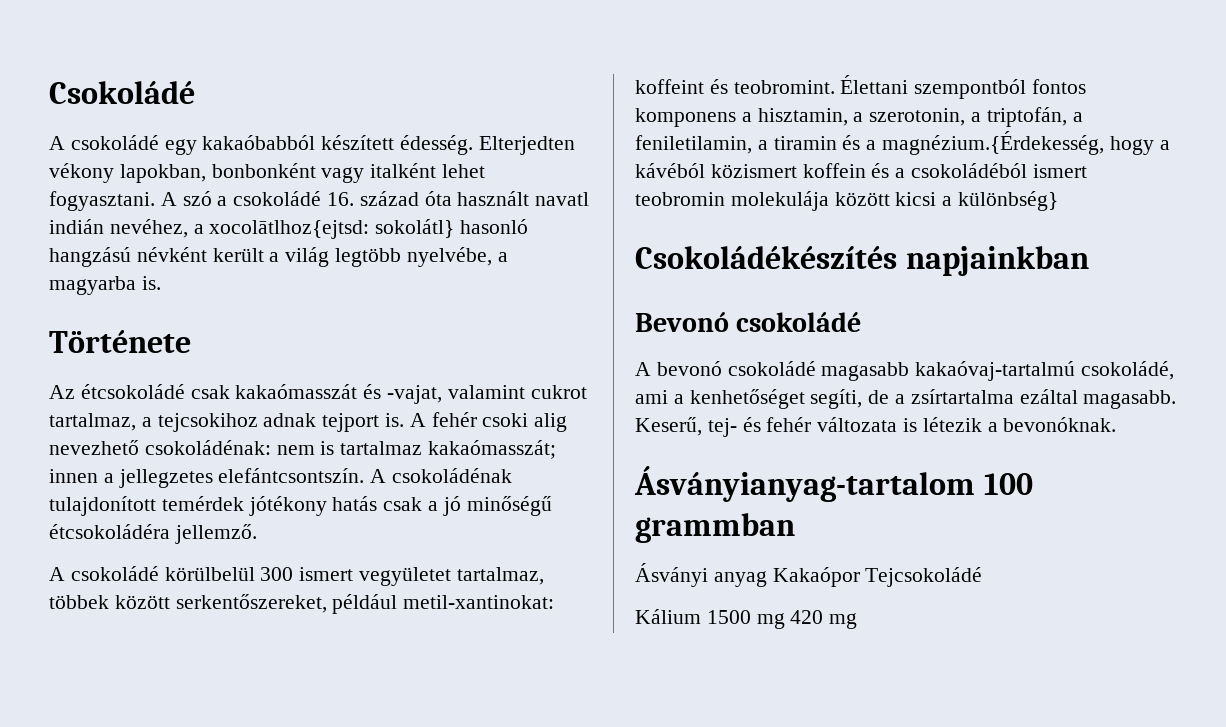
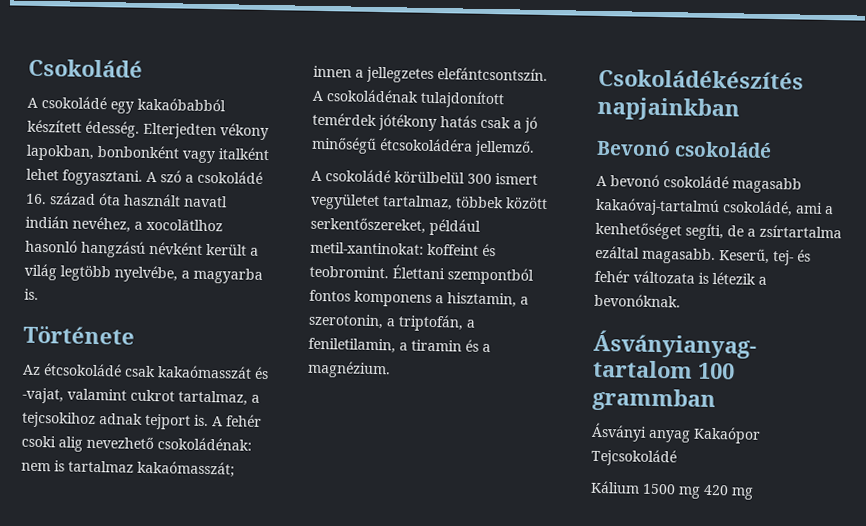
[209,219,455,239] xocolātlhoz{ejtsd: sokolátl} -> [146,218,223,232] xocolātlhoz
[882,131,1170,155] [635,163,1087,178] [635,191,1059,211] magnézium.{Érdekesség, hogy a kávéból közismert koffein és a csokoládéból ismert teobromin molekulája között kicsi a különbség} -> [307,360,391,379] magnézium.

